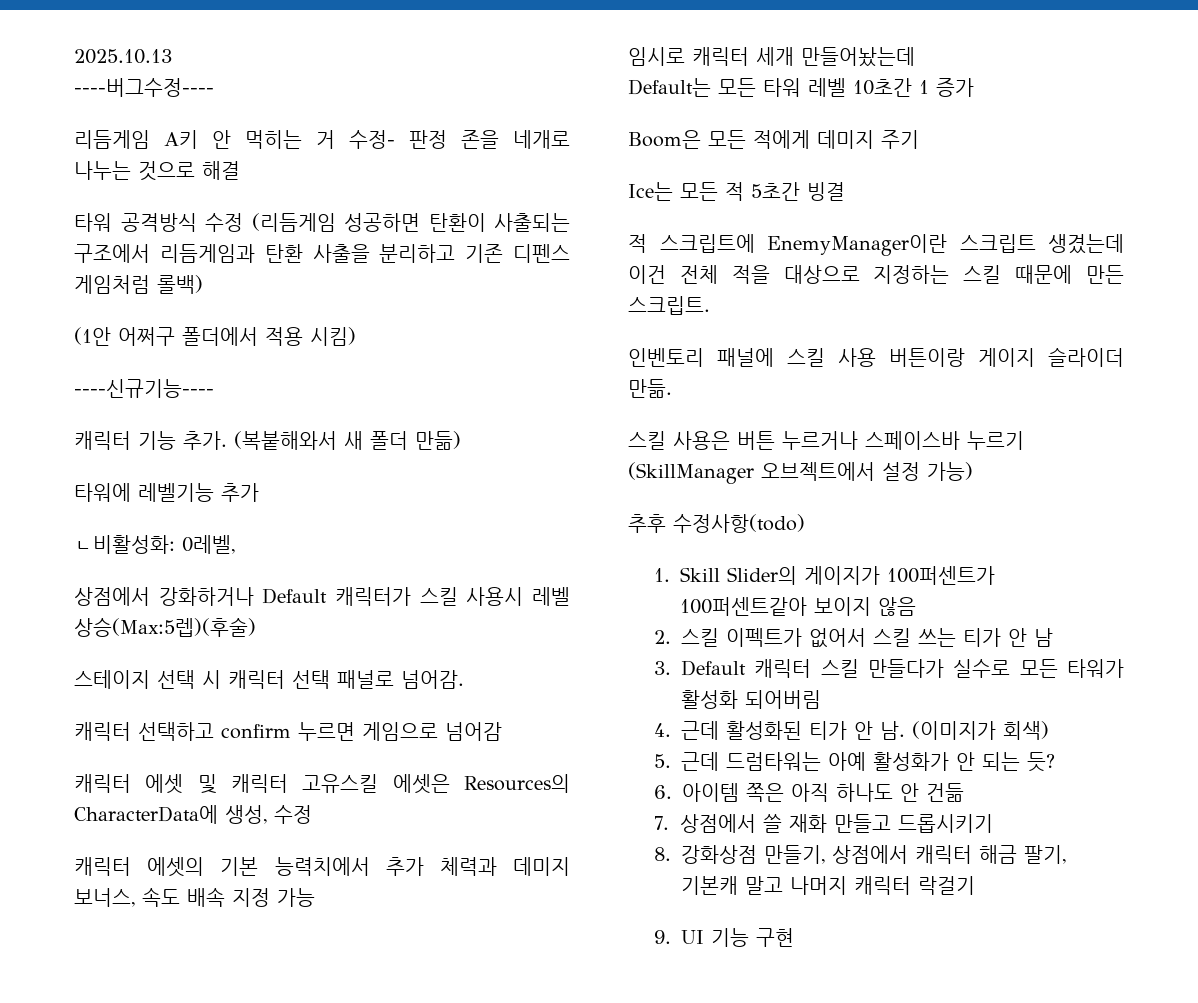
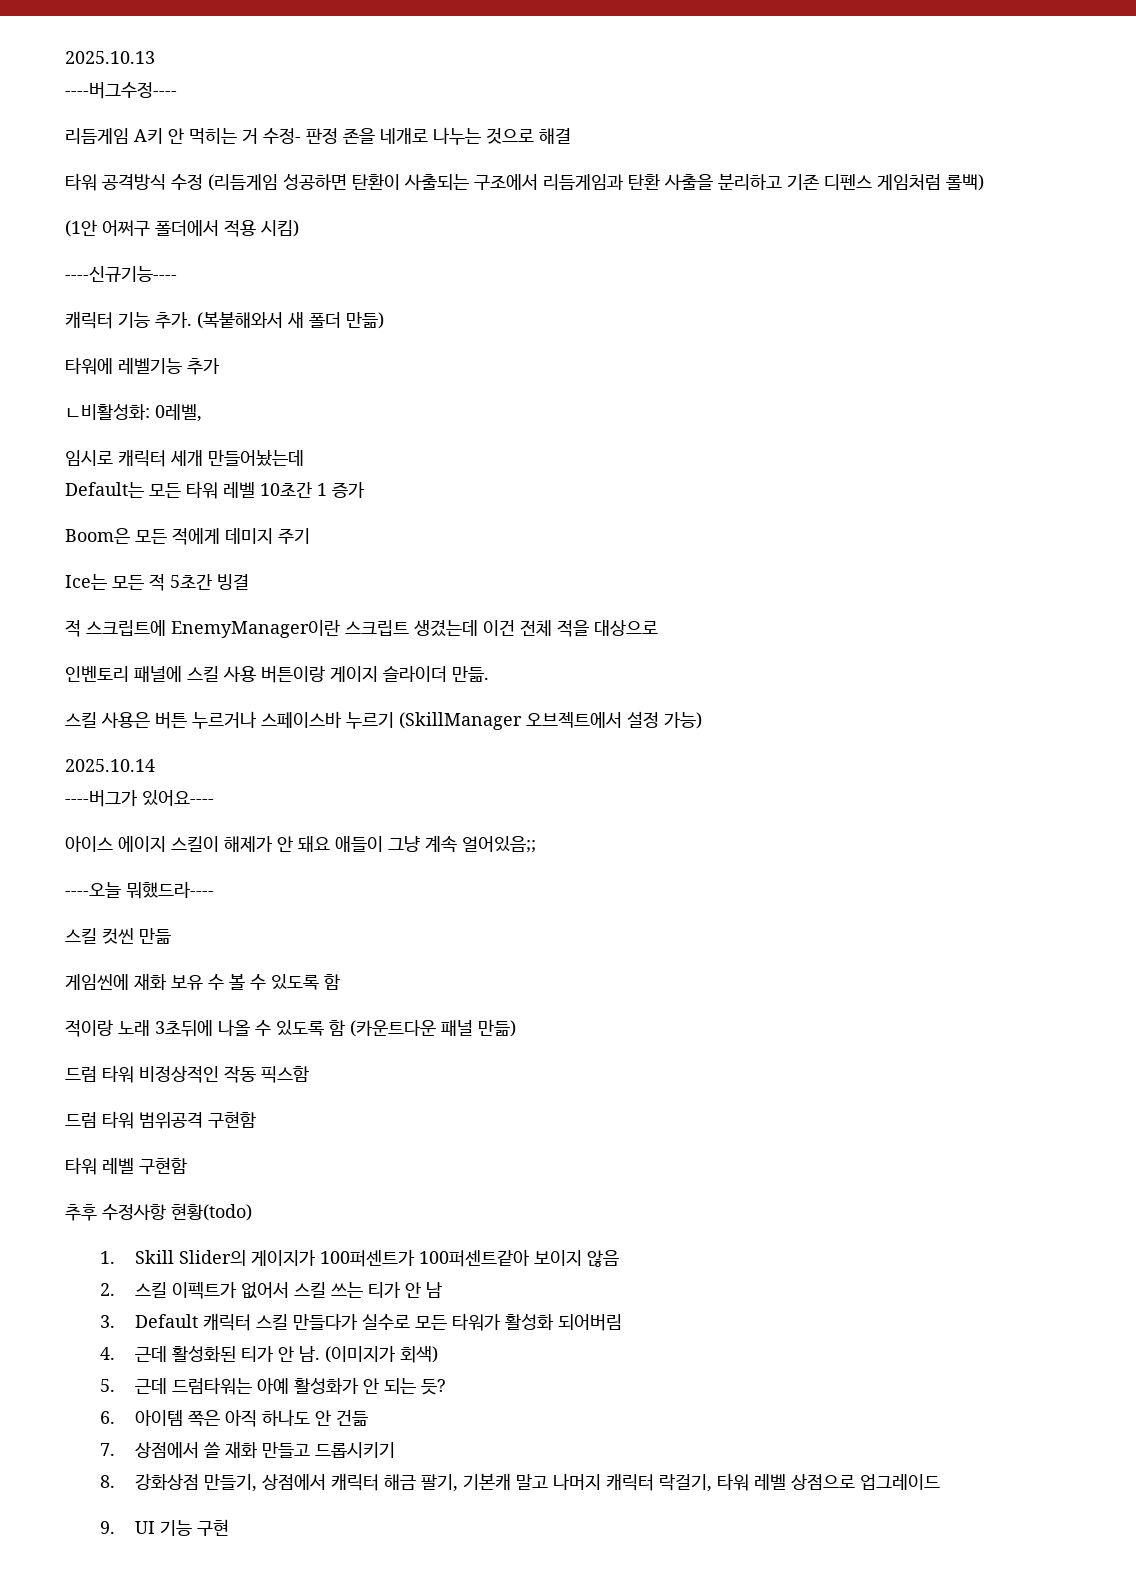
[74,587,570,606] [74,617,256,637] [74,670,464,689] [74,722,502,741] [74,774,570,794] [74,805,312,824] [74,857,570,877] [74,887,315,907] // 상점에서 강화하거나 Default 캐릭터가 스킬 사용시 레벨 상승(Max:5렙)(후술) // 스테이지 선택 시 캐릭터 선택 패널로 넘어감. // 캐릭터 선택하고 confirm 누르면 게임으로 넘어감 // 캐릭터 에셋 및 캐릭터 고유스킬 에셋은 Resources의 CharacterData에 생성, 수정 // 캐릭터 에셋의 기본 능력치에서 추가 체력과 데미지 보너스, 속도 배속 지정 가능 -> (202, 413) none
[873,265,1124,284] [628,296,710,315] 지정하는 스킬 때문에 만든 스크립트. -> (658, 628) none
(973, 471) none -> [65,759,155,772] [65,790,214,807] [65,835,536,853] [65,882,214,899] [65,928,171,944] [65,973,340,991] [65,1019,516,1037] [65,1065,309,1083] [65,1111,256,1129] [65,1157,187,1175] // 2025.10.14 // ----버그가 있어요---- // 아이스 에이지 스킬이 해제가 안 돼요 애들이 그냥 계속 얼어있음;; // ----오늘 뭐했드라---- // 스킬 컷씬 만듦 // 게임씬에 재화 보유 수 볼 수 있도록 함 // 적이랑 노래 3초뒤에 나올 수 있도록 함 (카운트다운 패널 만듦) // 드럼 타워 비정상적인 작동 픽스함 // 드럼 타워 범위공격 구현함 // 타워 레벨 구현함
[673,514,805,533] 수정사항(todo) -> [102,1203,252,1221] 수정사항 현황(todo)
[917,876,975,895] 락걸기 -> [659,1473,941,1492] 락걸기, 타워 레벨 상점으로 업그레이드

